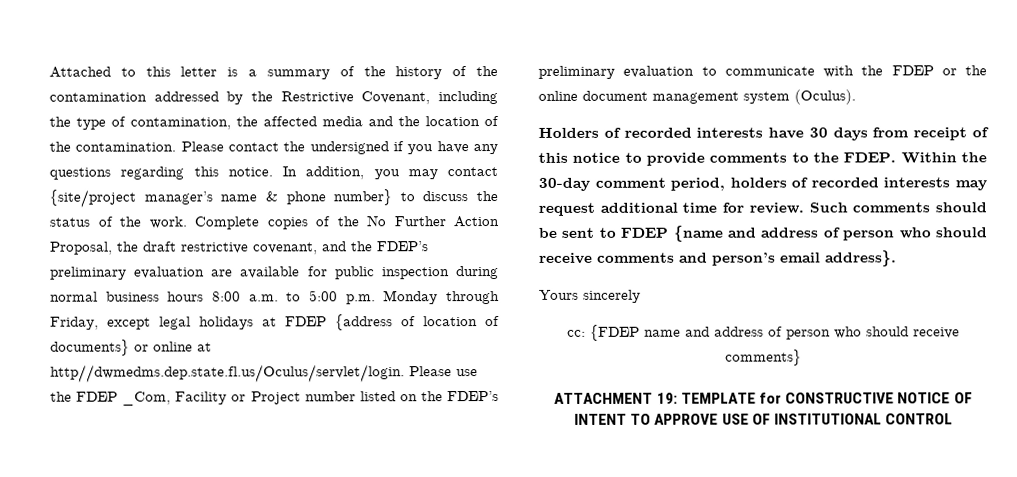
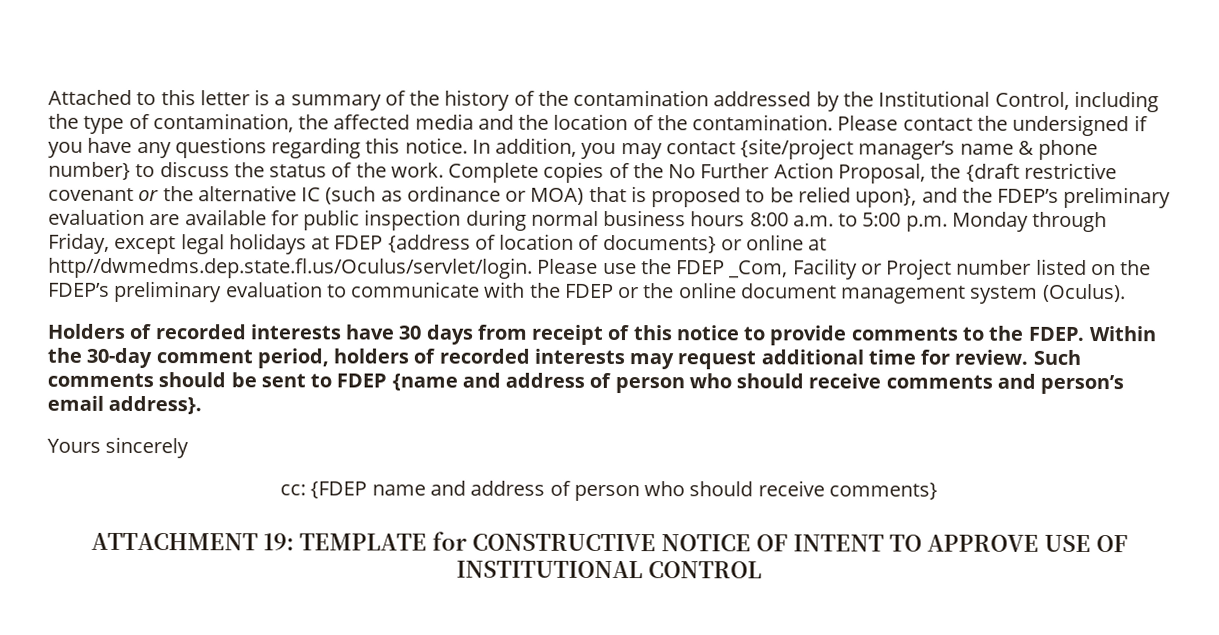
[280,91,431,105] Restrictive Covenant, -> [878,90,1070,110] Institutional Control,
[143,241,318,255] draft restrictive covenant, -> [965,162,1117,182] [48,185,918,208] {draft restrictive covenant or the alternative IC (such as ordinance or MOA) that is proposed to be relied upon},

